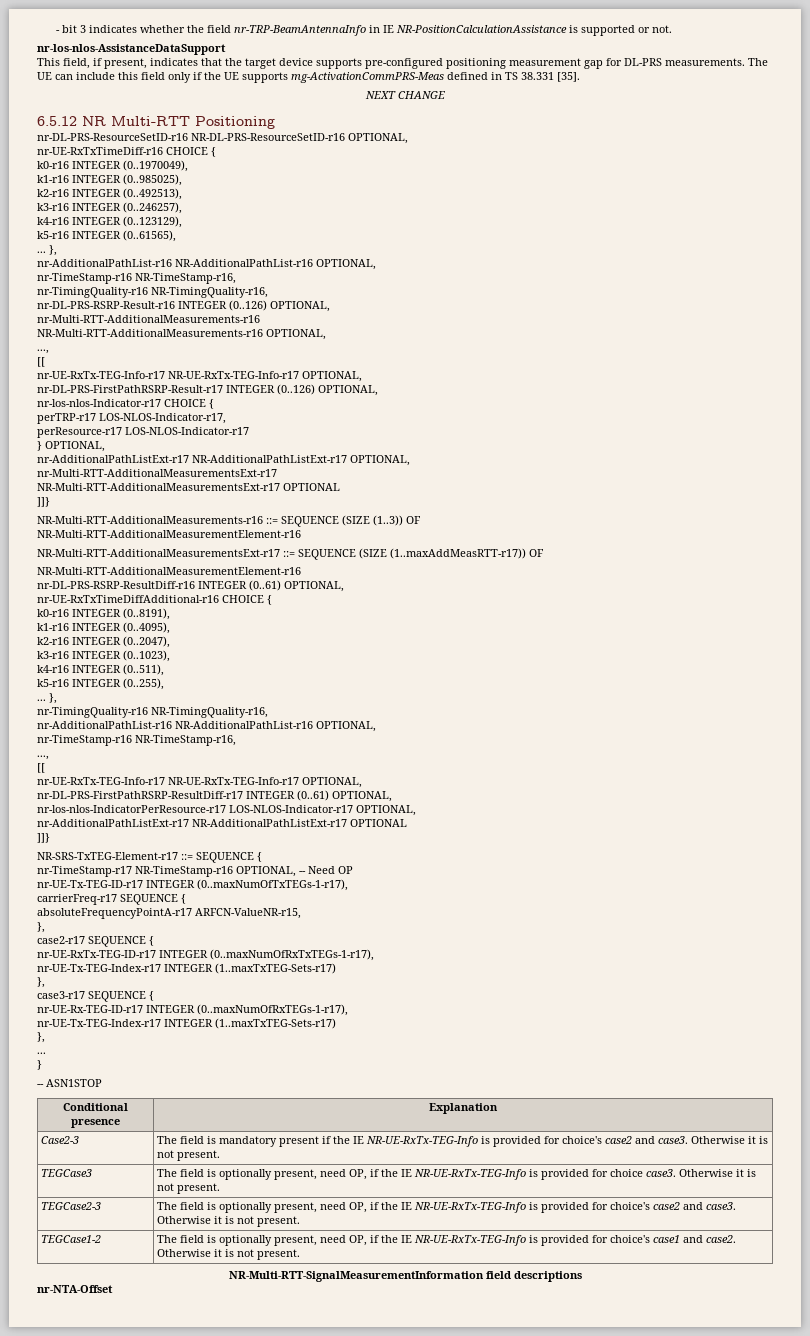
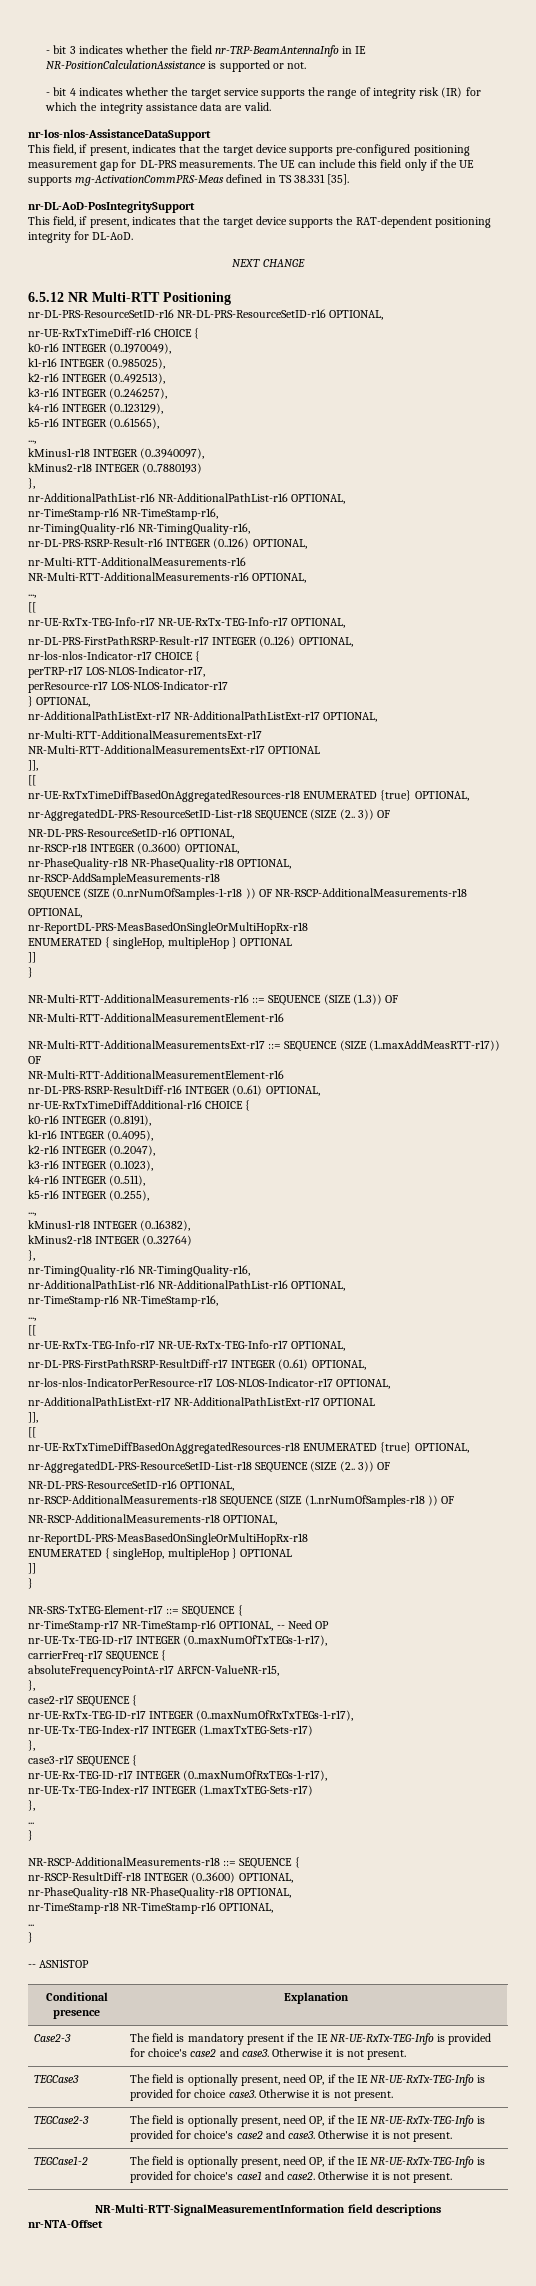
(672, 29) none -> [46,87,481,99] [45,102,271,114] // - bit 4 indicates whether the target service supports the range of integrity risk (IR) for which the integrity assistance data are valid.
(580, 77) none -> [28,201,195,213] [28,216,491,228] [28,231,134,243] // nr-DL-AoD-PosIntegritySupport // This field, if present, indicates that the target device supports the RAT-dependent positioning integrity for DL-AoD.
[37,251,46,253] ... -> [28,440,36,444] [28,448,205,459] [28,463,203,474] ..., // kMinus1-r18 INTEGER (0..3940097), // kMinus2-r18 INTEGER (0..7880193) //
[37,497,50,507] ]]} -> [28,760,38,771] [28,775,36,786] [28,790,469,802] [28,809,391,821] [28,828,235,839] [28,843,239,854] [28,858,292,870] [28,873,220,885] [28,888,468,900] [28,908,82,918] [28,922,308,934] [28,937,293,949] [28,952,36,963] [28,967,33,978] ]], // [[ // nr-UE-RxTxTimeDiffBasedOnAggregatedResources-r18 ENUMERATED {true} OPTIONAL, // nr-AggregatedDL-PRS-ResourceSetID-List-r18 SEQUENCE (SIZE (2.. 3)) OF // NR-DL-PRS-ResourceSetID-r16 OPTIONAL, // nr-RSCP-r18 INTEGER (0..3600) OPTIONAL, // nr-PhaseQuality-r18 NR-PhaseQuality-r18 OPTIONAL, // nr-RSCP-AddSampleMeasurements-r18 // SEQUENCE (SIZE (0..nrNumOfSamples-1-r18 )) OF NR-RSCP-AdditionalMeasurements-r18 // OPTIONAL, // nr-ReportDL-PRS-MeasBasedOnSingleOrMultiHopRx-r18 // ENUMERATED { singleHop, multipleHop } OPTIONAL // ]] // }
[37,699,46,701] ... -> [28,1212,36,1216] [28,1220,191,1231] [28,1235,193,1246] ..., // kMinus1-r18 INTEGER (0..16382), // kMinus2-r18 INTEGER (0..32764) //
[37,833,50,843] ]]} -> [28,1412,38,1423] [28,1427,36,1438] [28,1442,469,1454] [28,1461,391,1473] [28,1480,235,1491] [28,1495,455,1507] [28,1514,278,1525] [28,1533,308,1545] [28,1548,293,1560] [28,1563,36,1574] [28,1578,33,1589] ]], // [[ // nr-UE-RxTxTimeDiffBasedOnAggregatedResources-r18 ENUMERATED {true} OPTIONAL, // nr-AggregatedDL-PRS-ResourceSetID-List-r18 SEQUENCE (SIZE (2.. 3)) OF // NR-DL-PRS-ResourceSetID-r16 OPTIONAL, // nr-RSCP-AdditionalMeasurements-r18 SEQUENCE (SIZE (1..nrNumOfSamples-r18 )) OF // NR-RSCP-AdditionalMeasurements-r18 OPTIONAL, // nr-ReportDL-PRS-MeasBasedOnSingleOrMultiHopRx-r18 // ENUMERATED { singleHop, multipleHop } OPTIONAL // ]] // }
(42, 1065) none -> [28,1857,300,1869] [28,1872,293,1883] [28,1887,292,1899] [28,1902,274,1914] [28,1924,34,1926] [28,1932,33,1943] // NR-RSCP-AdditionalMeasurements-r18 ::= SEQUENCE { // nr-RSCP-ResultDiff-r18 INTEGER (0..3600) OPTIONAL, // nr-PhaseQuality-r18 NR-PhaseQuality-r18 OPTIONAL, // nr-TimeStamp-r18 NR-TimeStamp-r16 OPTIONAL, // ... // }

